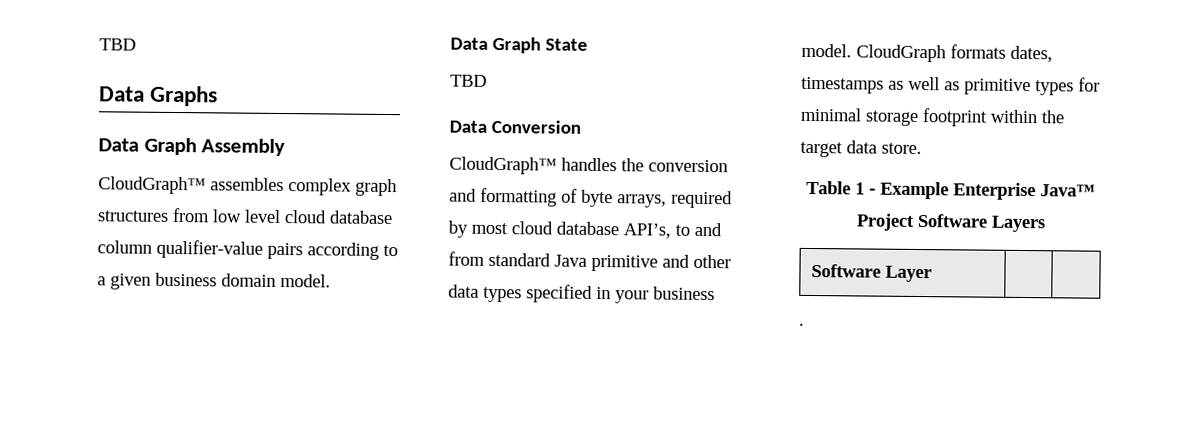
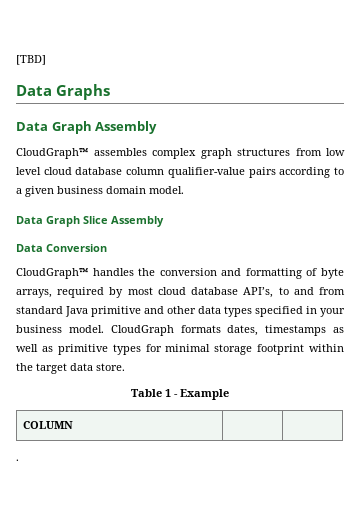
[99,38,136,51] TBD -> [16,55,46,65] [TBD]
[544,38,588,51] [450,74,487,87] State // TBD -> [83,216,164,227] Slice Assembly
[953,182,1096,201] [855,213,1046,233] [811,264,933,283] Enterprise Java™ Project Software Layers // Software Layer -> [22,421,73,429] // COLUMN

